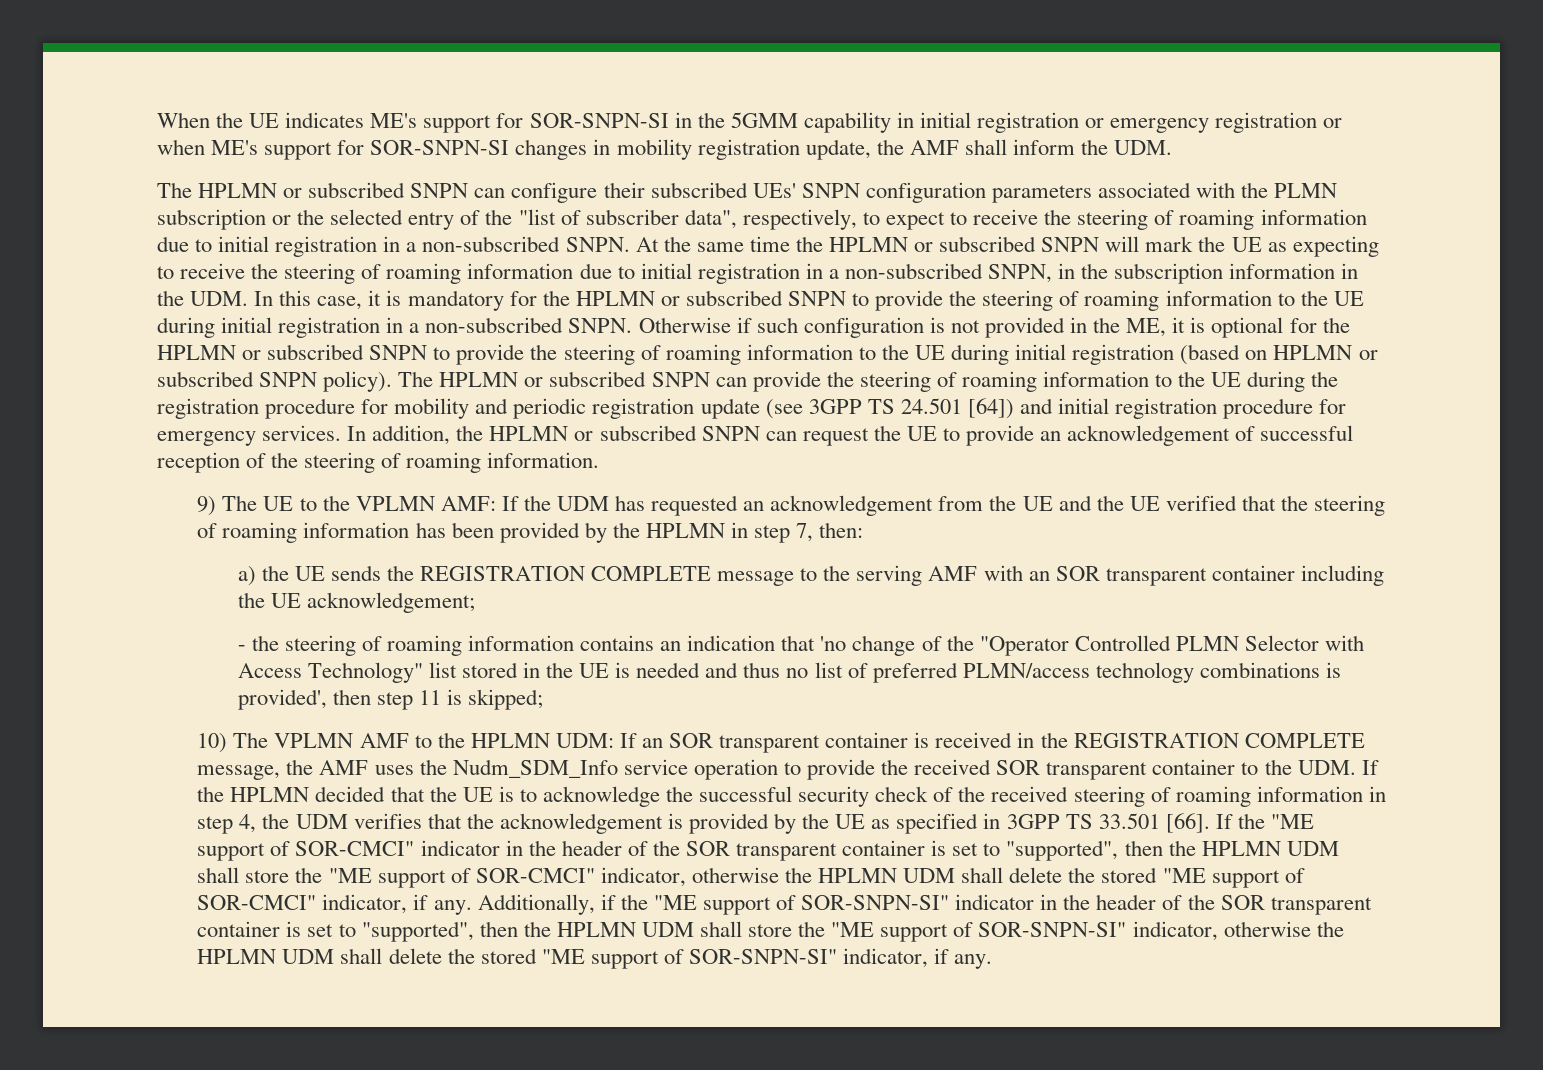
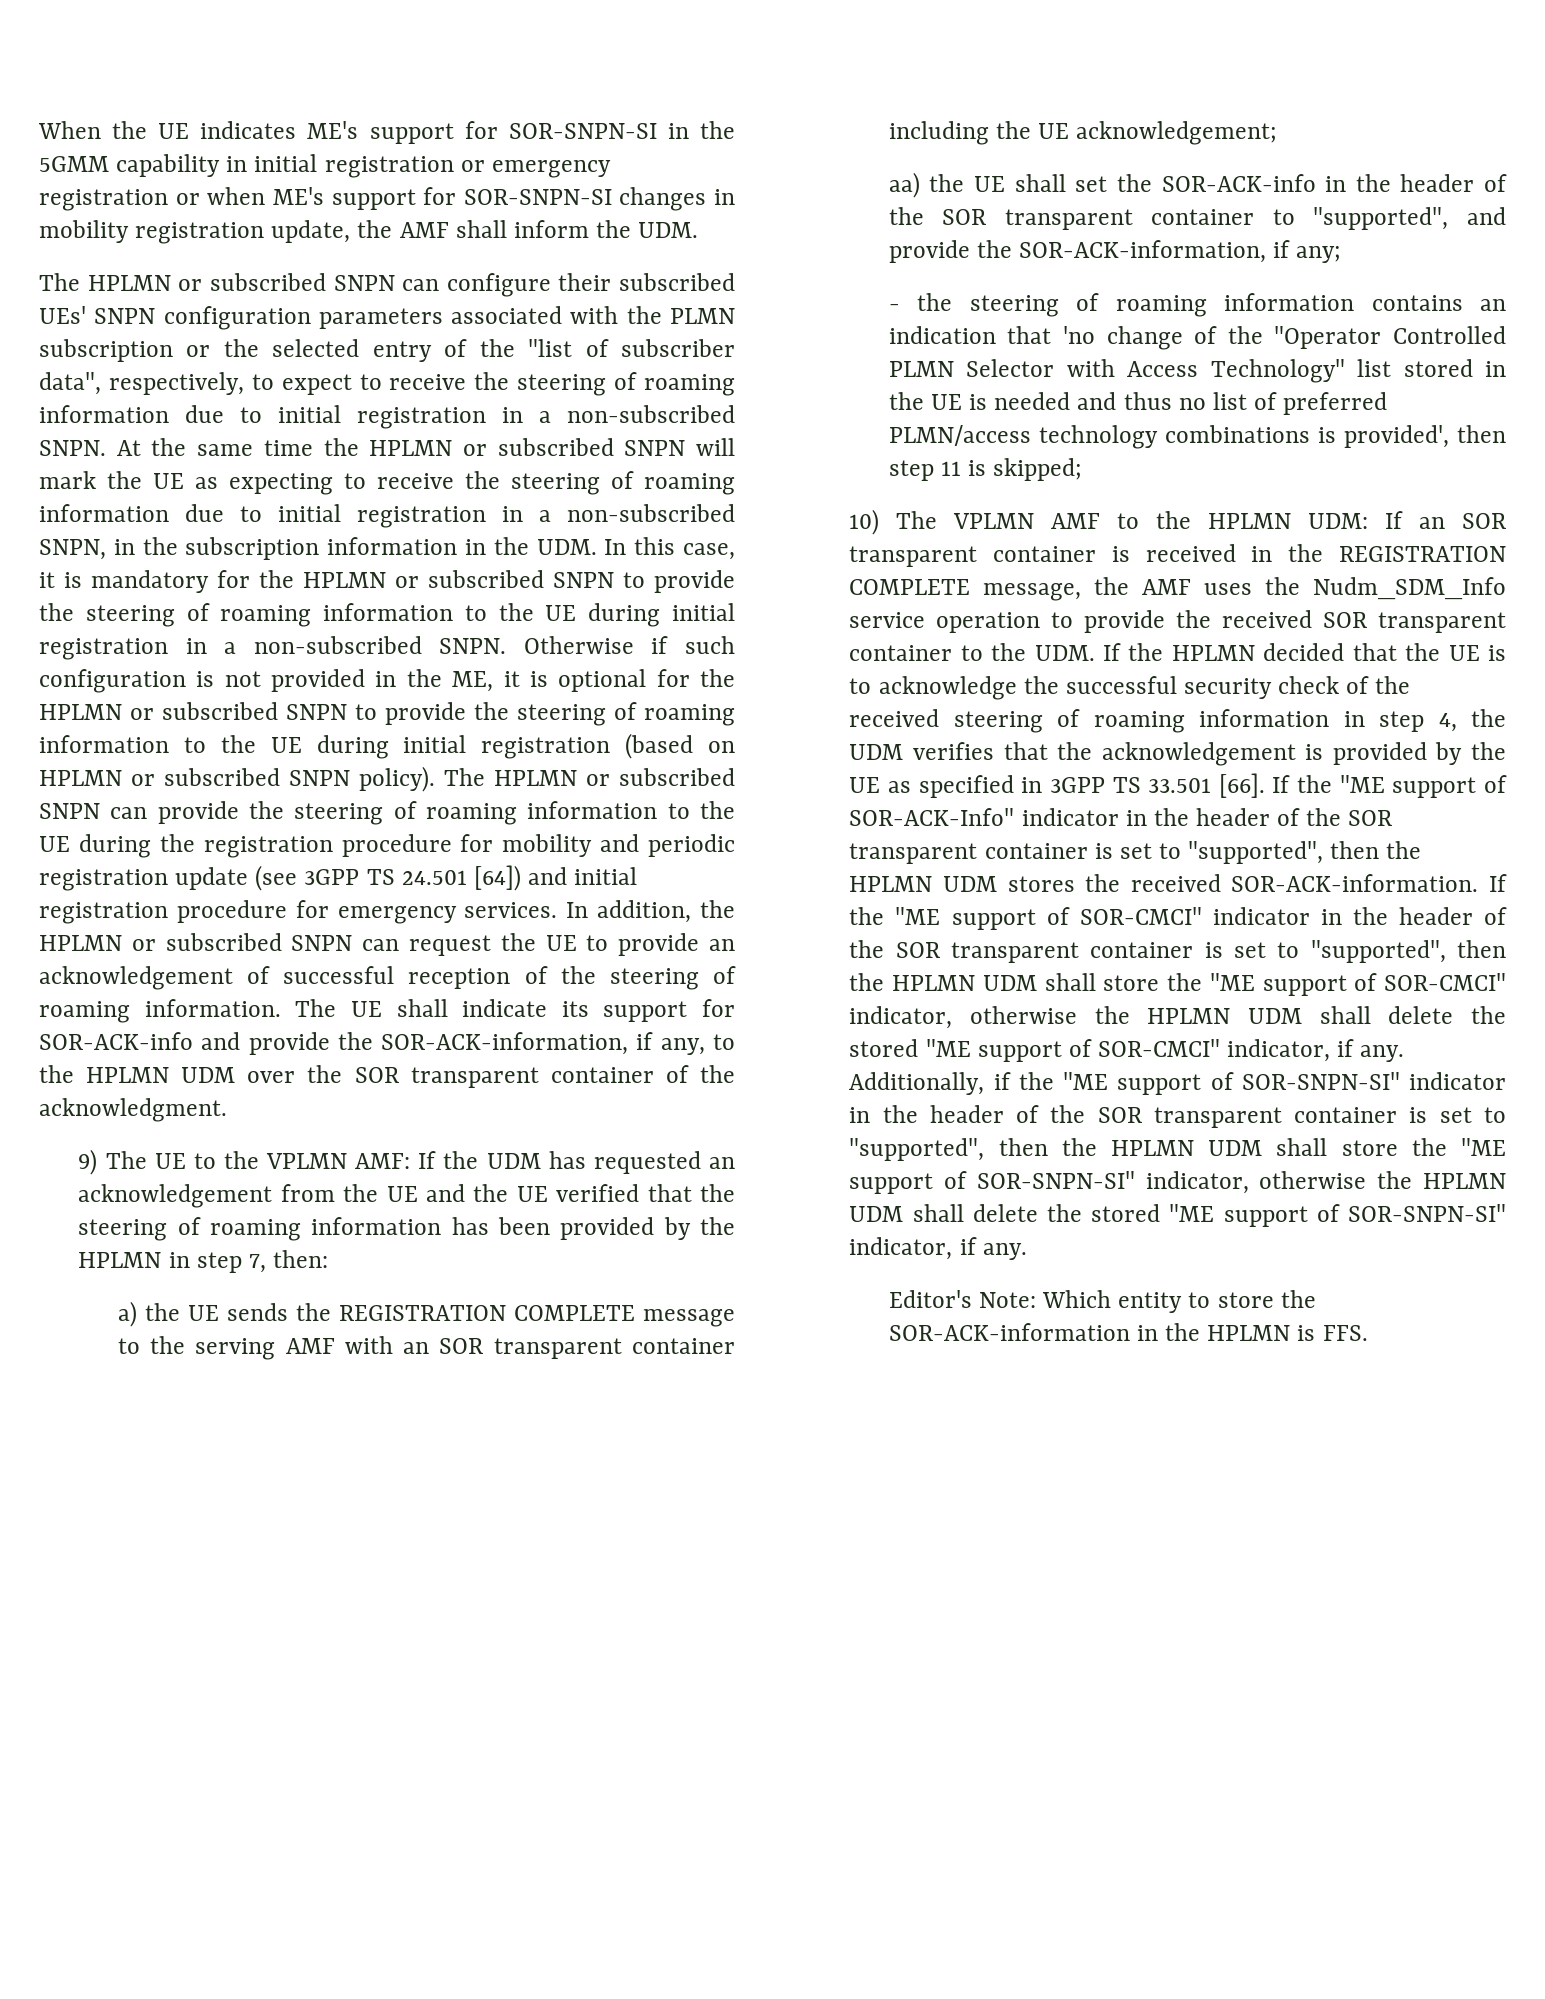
(600, 460) none -> [295,999,735,1022] [39,1032,736,1055] [39,1065,735,1088] [39,1098,227,1122] The UE shall indicate its support for SOR-ACK-info and provide the SOR-ACK-information, if any, to the HPLMN UDM over the SOR transparent container of the acknowledgment.
(475, 602) none -> [888,172,1507,198] [888,207,1506,230] [888,240,1342,263] // aa) the UE shall set the SOR-ACK-info in the header of the SOR transparent container to "supported", and provide the SOR-ACK-information, if any;
(291, 848) none -> [849,808,1393,826] [849,841,1422,864] [849,874,1507,892] [849,907,1070,930] SOR-ACK-Info" indicator in the header of the SOR transparent container is set to "supported", then the HPLMN UDM stores the received SOR-ACK-information. If the "ME support of
(993, 961) none -> [888,1290,1316,1313] [888,1323,1368,1341] // Editor's Note: Which entity to store the SOR-ACK-information in the HPLMN is FFS.

